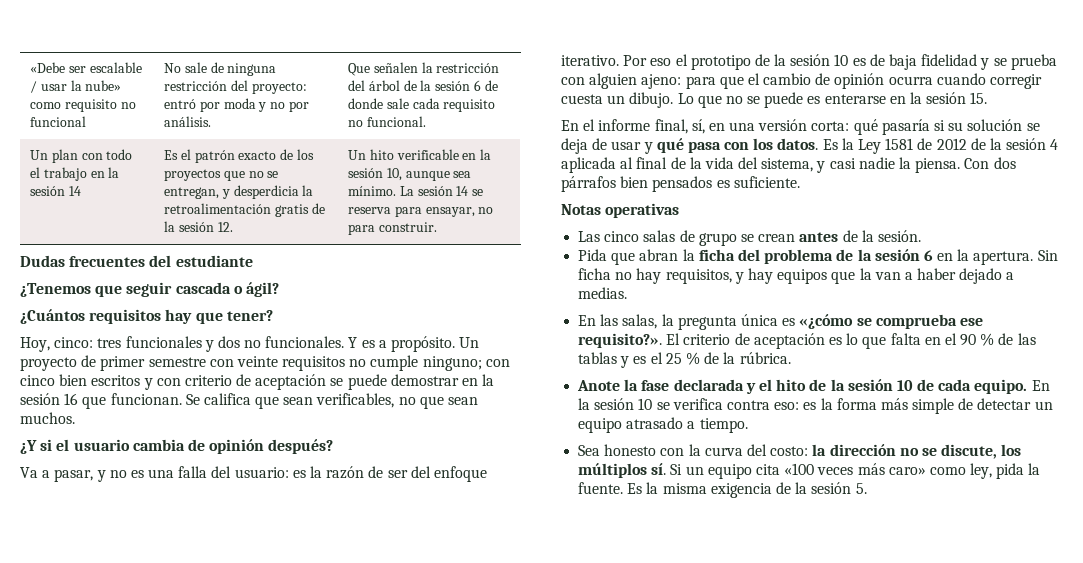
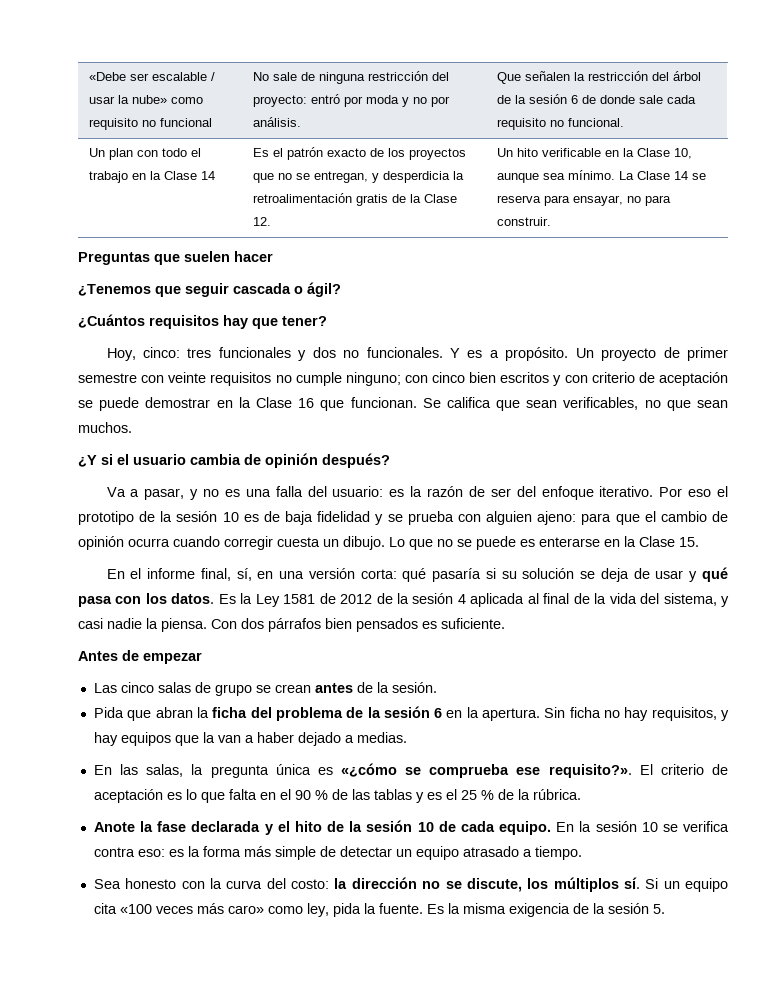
[30,186,66,196] sesión -> [164,171,198,180] Clase
[178,222,214,232] sesión -> [424,194,458,203] Clase
[348,168,384,178] sesión -> [637,148,671,157] Clase
[417,186,453,196] sesión -> [637,171,671,180] Clase
[20,255,253,267] Dudas frecuentes del estudiante -> [78,251,273,265] Preguntas que suelen hacer
[20,393,60,405] sesión -> [255,397,292,408] Clase
[926,92,967,104] sesión -> [639,536,675,547] Clase
[561,203,680,218] Notas operativas -> [78,650,202,664] Antes de empezar

